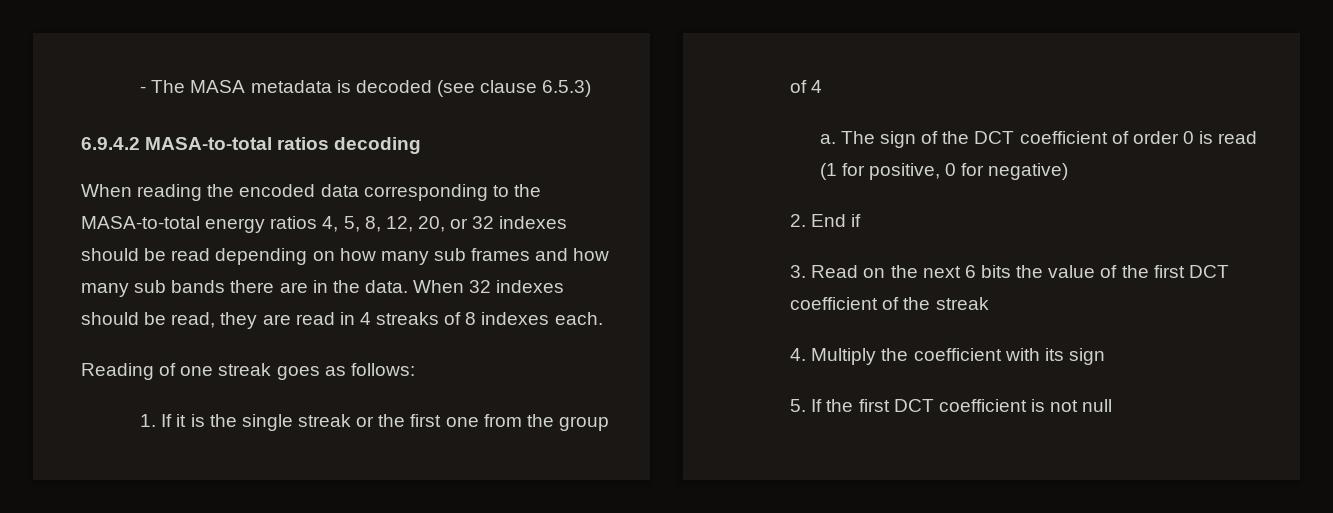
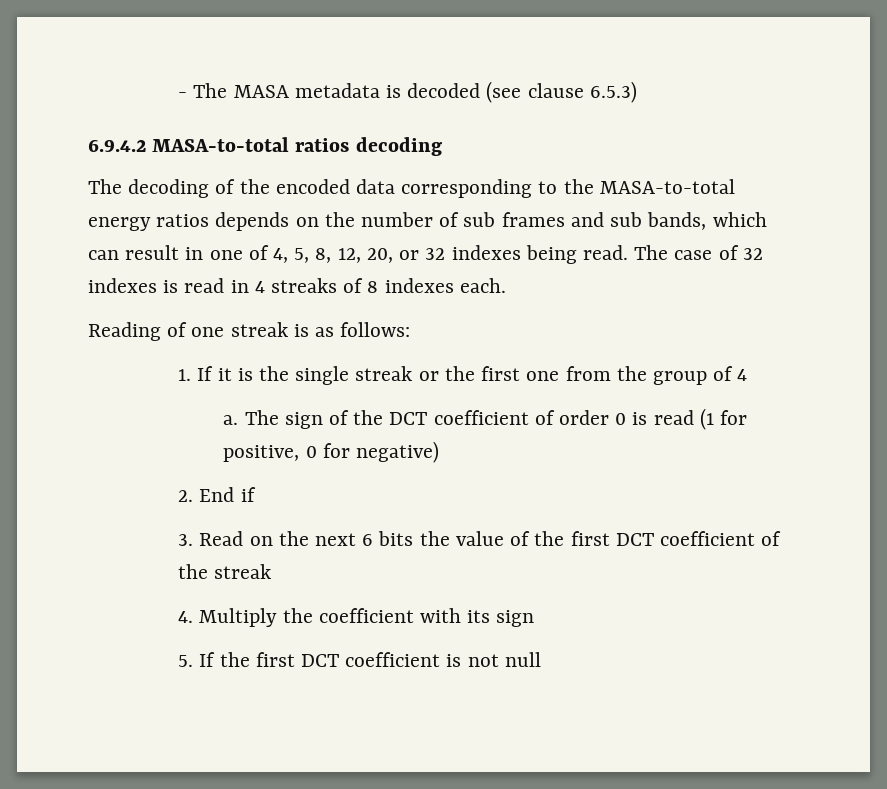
[81,184,203,201] When reading -> [88,179,236,198] The decoding of
(318, 222) none -> [215,212,767,231] [88,245,269,260] depends on the number of sub frames and sub bands, which can result in one of
[81,248,610,265] [81,280,565,297] [81,312,291,329] should be read depending on how many sub frames and how many sub bands there are in the data. When 32 indexes should be read, they are -> [525,245,763,264] [88,278,179,293] being read. The case of 32 indexes is
[276,366,320,380] goes -> [293,324,309,337] is

